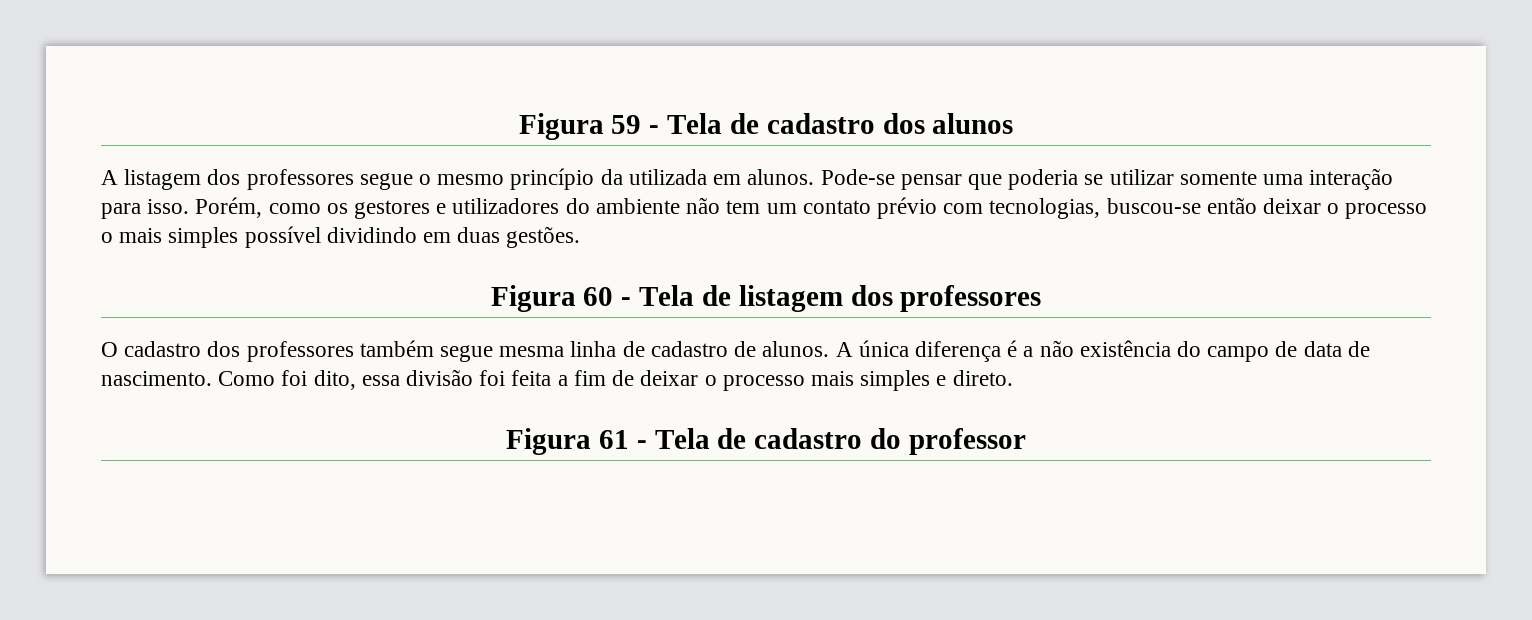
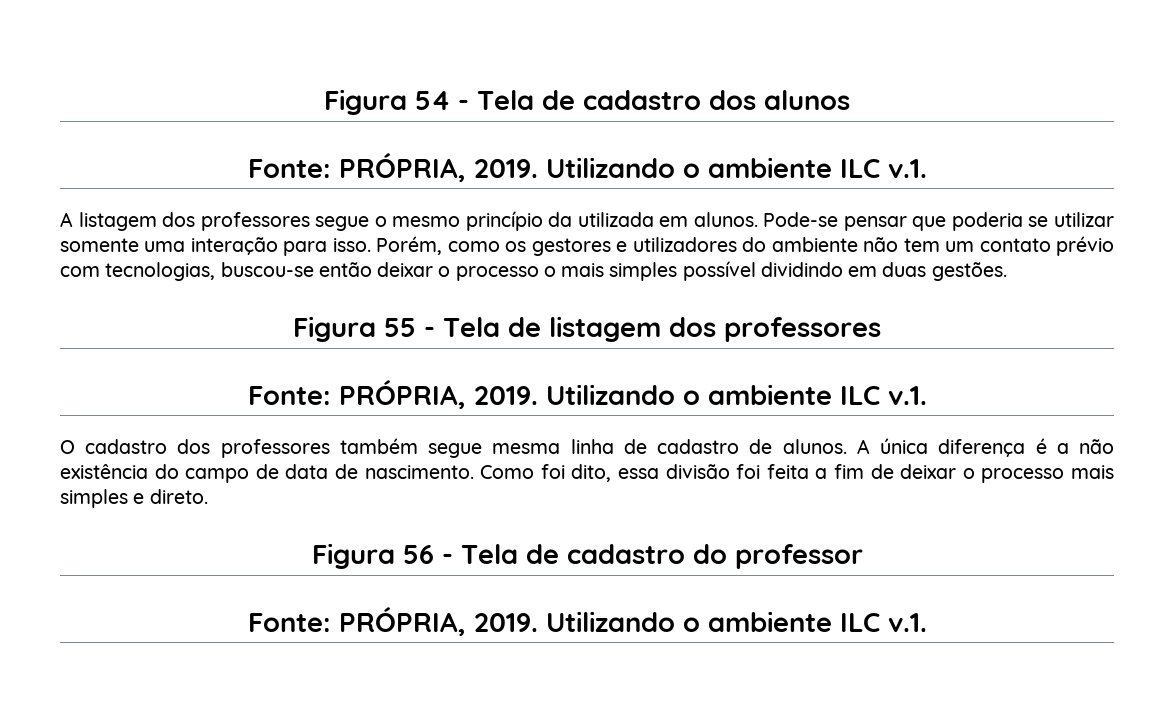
[518,113,642,140] Figura 59 -> [324,89,450,115] Figura 54
(1014, 123) none -> [247,153,927,182] // Fonte: PRÓPRIA, 2019. Utilizando o ambiente ILC v.1.
[583,287,614,306] 60 -> [384,318,416,337] 55
(1042, 298) none -> [247,380,927,409] // Fonte: PRÓPRIA, 2019. Utilizando o ambiente ILC v.1.
[598,430,629,449] 61 -> [402,545,434,564] 56
(1026, 441) none -> [247,607,927,636] // Fonte: PRÓPRIA, 2019. Utilizando o ambiente ILC v.1.

